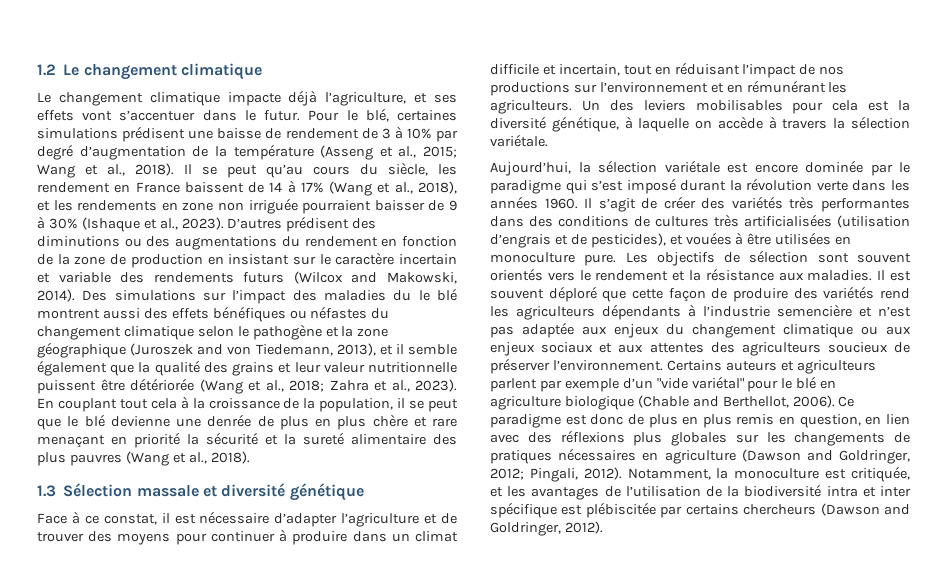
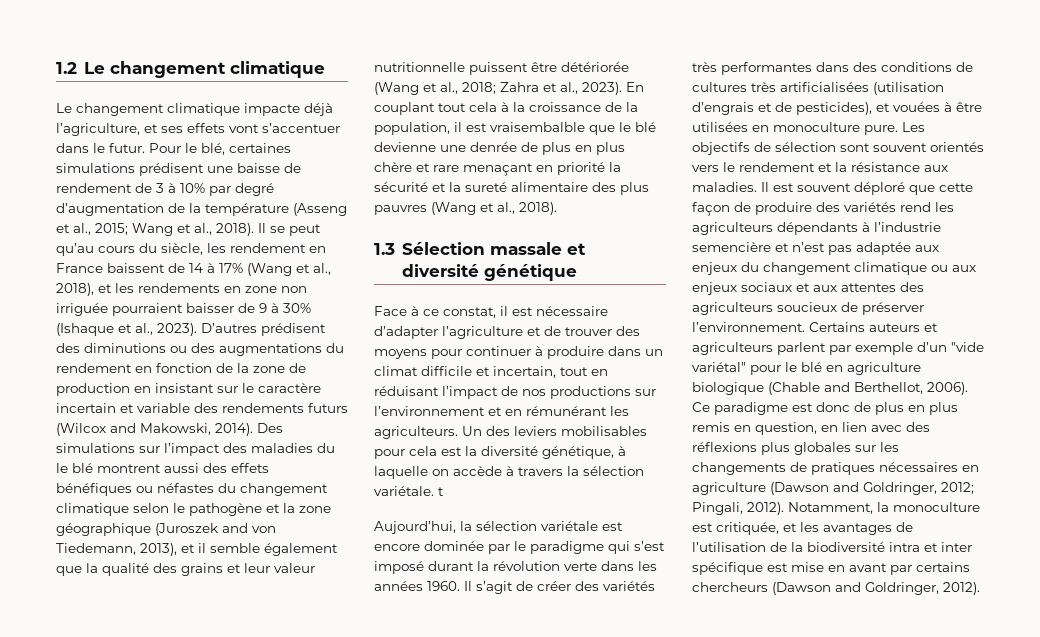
[409,399,459,412] se peut -> [466,122,585,132] est vraisembalble
(548, 140) none -> [438,487,444,496] t
[585,502,656,518] plébiscitée -> [791,562,887,572] mise en avant

